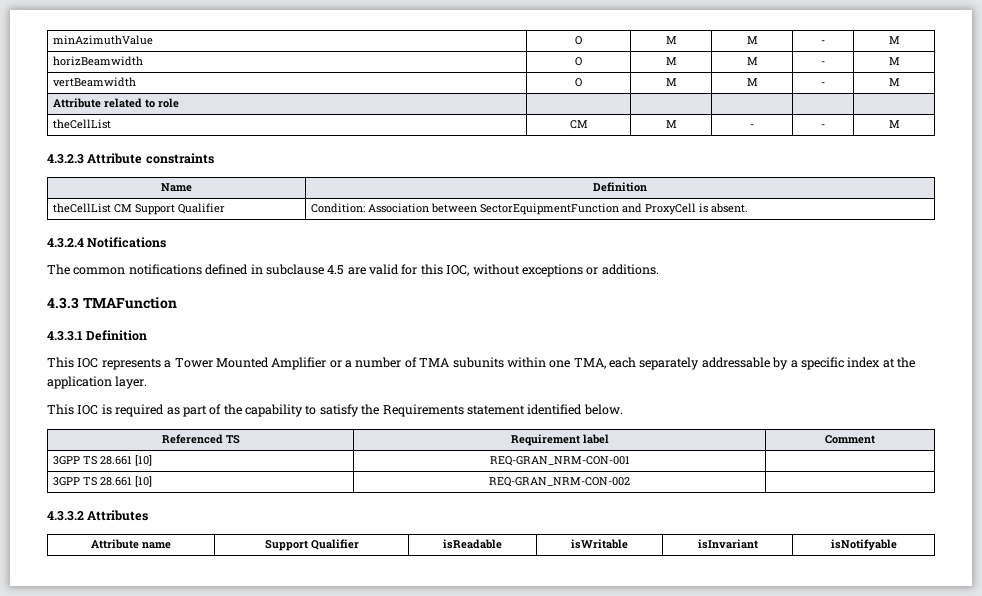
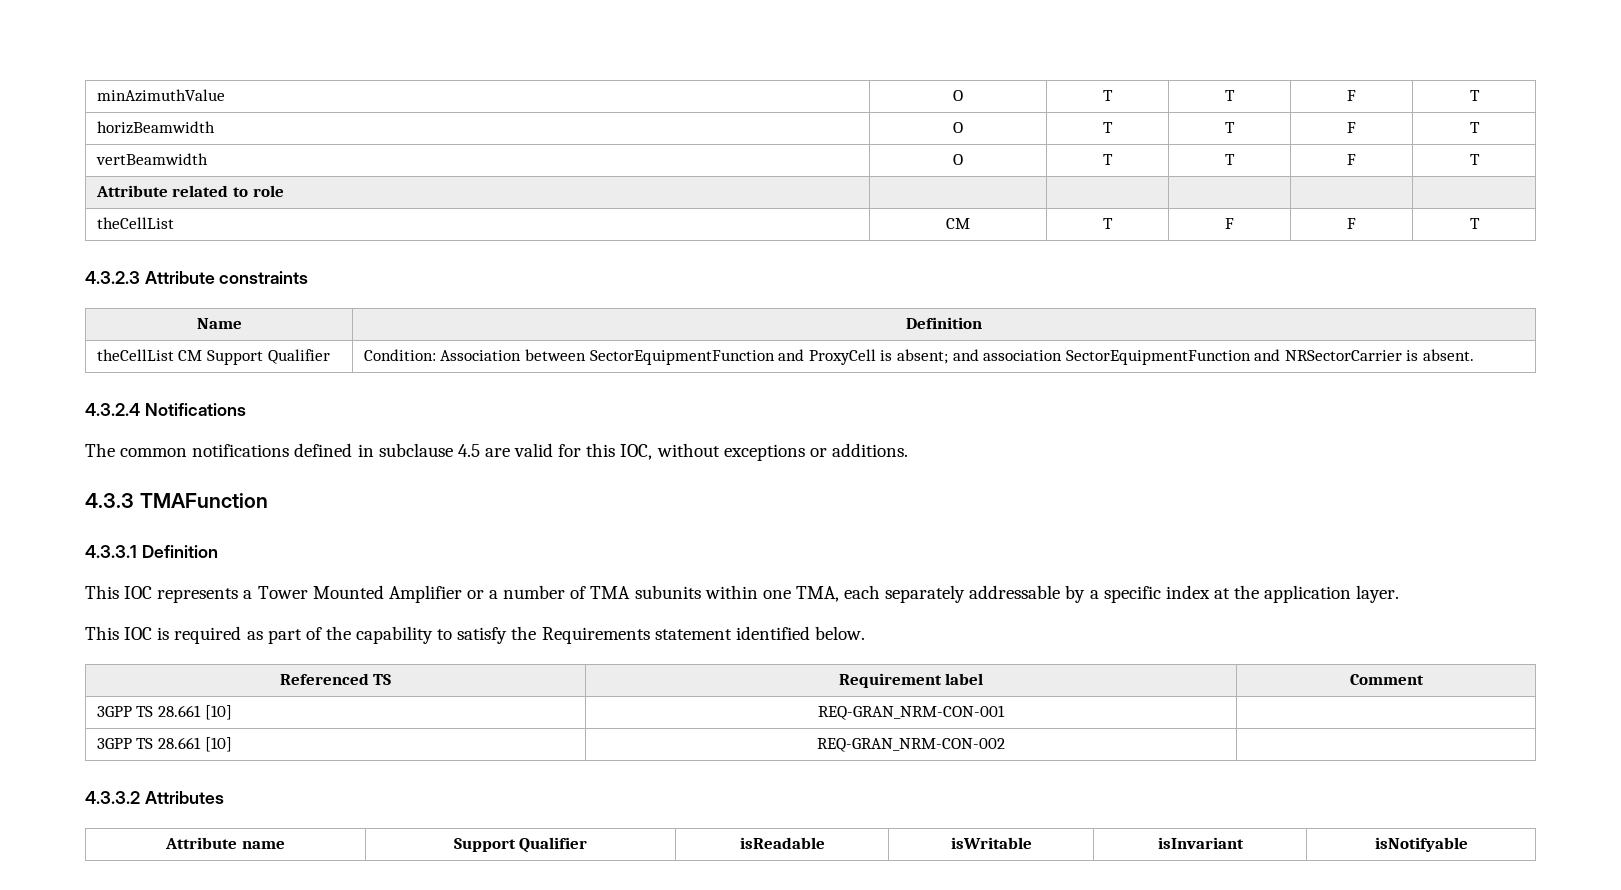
[665,36,677,44] [746,36,758,44] [821,40,825,44] [888,36,900,44] [52,56,143,66] [575,57,582,66] [665,57,677,65] [746,57,758,65] [821,61,825,65] [888,57,900,65] [52,77,136,87] [575,78,582,87] [665,78,677,86] [746,78,758,86] [821,82,825,86] [888,78,900,86] M | M | - | M // horizBeamwidth | O | M | M | - | M // vertBeamwidth | O | M | M | - | M -> [1103,90,1113,101] [1225,90,1235,101] [1347,90,1356,101] [1469,90,1480,101] [96,121,215,134] [953,122,963,133] [1103,122,1113,133] [1225,122,1235,133] [1347,122,1356,133] [1469,122,1480,133] [95,153,208,165] [953,154,963,165] [1103,154,1113,165] [1225,154,1235,165] [1347,154,1356,165] [1469,154,1480,165] T | T | F | T // horizBeamwidth | O | T | T | F | T // vertBeamwidth | O | T | T | F | T
[665,120,677,128] [750,124,754,128] [821,124,825,128] [888,120,900,128] M | - | - | M -> [1103,218,1113,229] [1225,218,1234,229] [1347,218,1356,229] [1469,218,1480,229] T | F | F | T
(708, 208) none -> [896,349,1419,365] absent; and association SectorEquipmentFunction and NRSectorCarrier is

